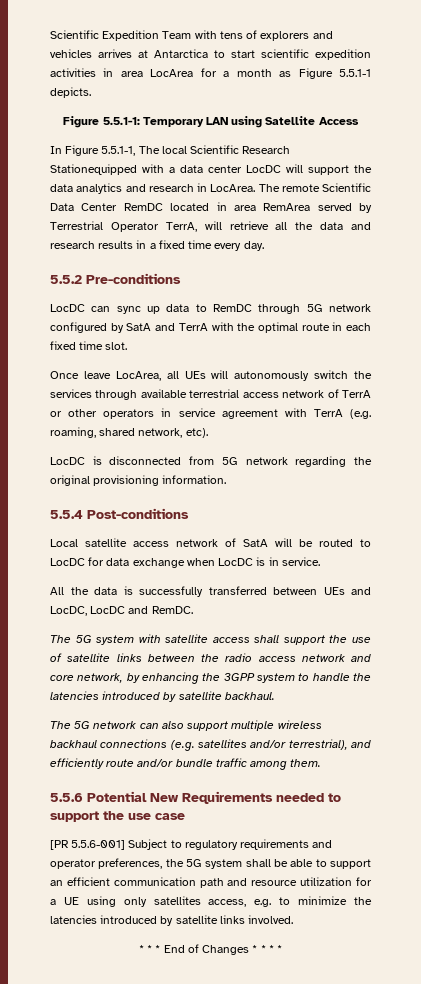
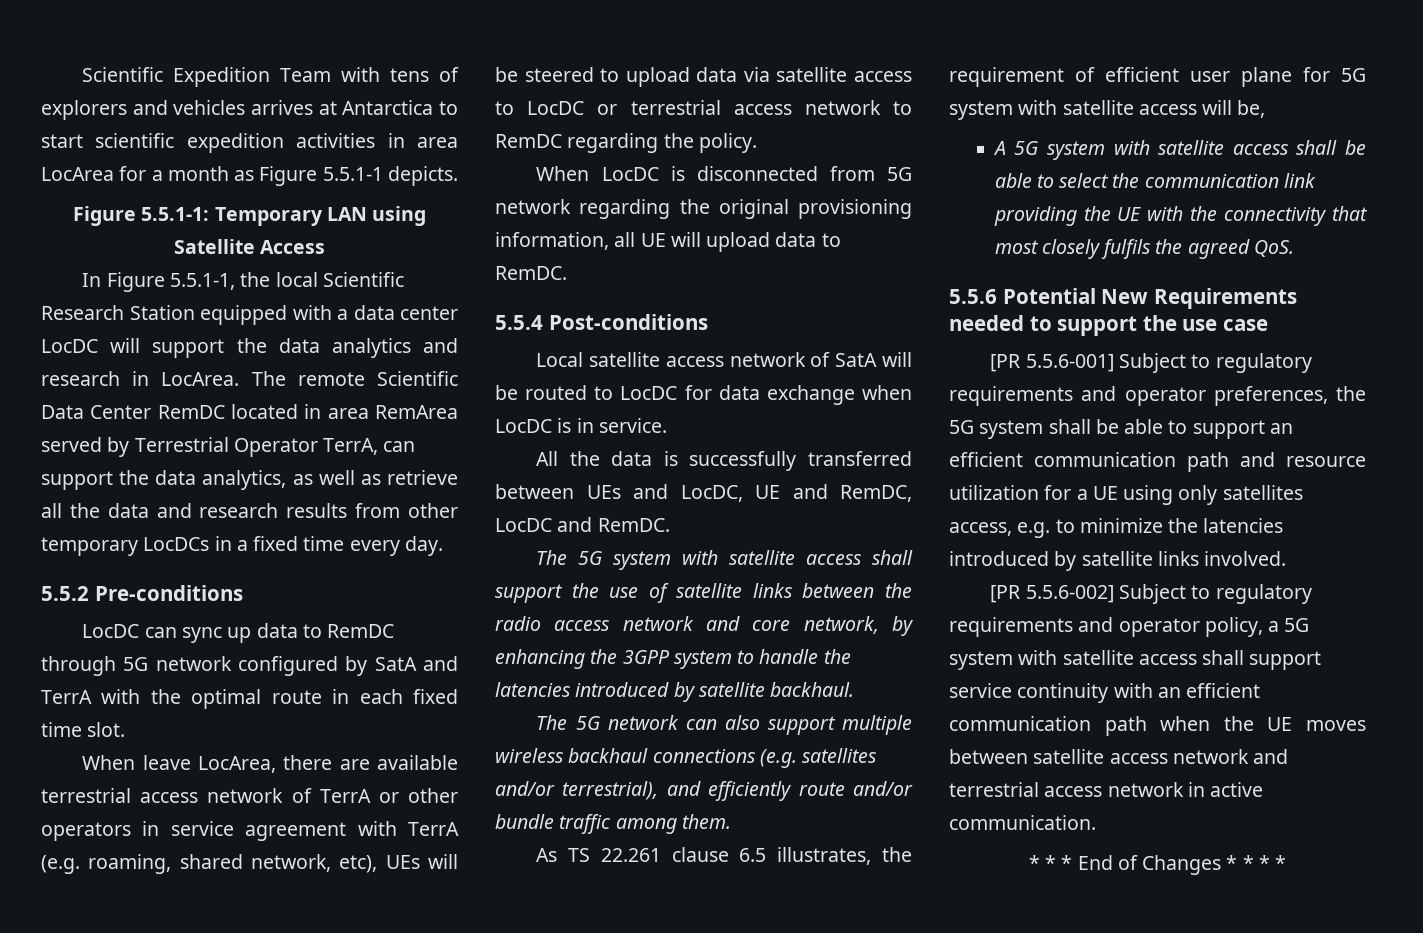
[138,146,160,154] The -> [240,272,271,287] the
[50,164,137,175] Stationequipped -> [129,305,287,325] Station equipped
[204,221,222,230] will -> [383,441,416,452] [41,470,381,490] can support the data analytics, as well as
(134, 245) none -> [355,503,458,518] [41,537,210,556] from other temporary LocDCs
[50,371,79,379] Once -> [82,755,136,770] When
[166,370,372,381] [50,389,138,400] all UEs will autonomously switch the services through -> [283,755,370,770] there are
[185,428,208,438] etc). // -> [339,854,458,873] [495,67,912,87] [495,100,912,115] [495,133,757,153] [536,166,590,181] etc), UEs will be steered to upload data via satellite access to LocDC or terrestrial access network to RemDC regarding the policy. // When
[162,475,227,484] information. -> [495,232,841,252] [495,266,567,280] information, all UE will upload data to RemDC.
(87, 611) none -> [755,484,912,502] UE and RemDC,
(322, 763) none -> [536,847,912,865] [949,67,1366,87] [949,100,1266,120] [992,140,1366,160] [994,173,1316,188] [993,206,1368,226] [994,239,1294,259] // As TS 22.261 clause 6.5 illustrates, the requirement of efficient user plane for 5G system with satellite access will be, // A 5G system with satellite access shall be able to select the communication link providing the UE with the connectivity that most closely fulfils the agreed QoS.
(294, 919) none -> [990,584,1312,604] [949,617,1310,637] [949,650,1322,670] [949,683,1261,703] [949,716,1366,736] [949,749,1289,764] [949,782,1264,797] [949,815,1096,830] // [PR 5.5.6-002] Subject to regulatory requirements and operator policy, a 5G system with satellite access shall support service continuity with an efficient communication path when the UE moves between satellite access network and terrestrial access network in active communication.

